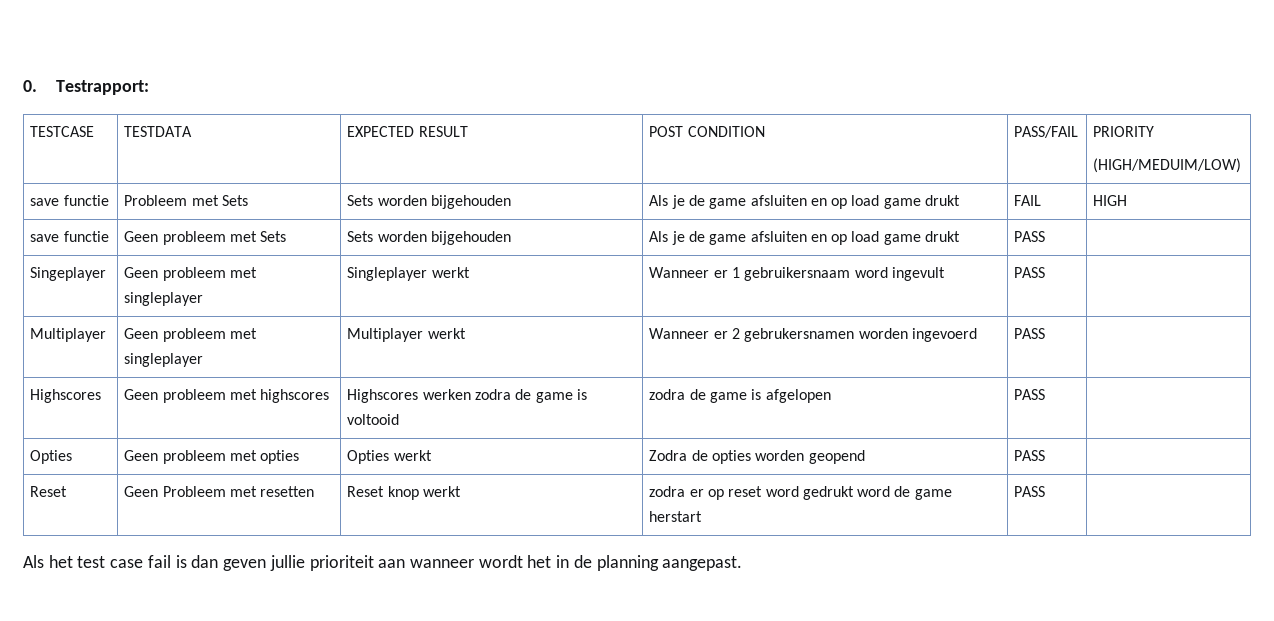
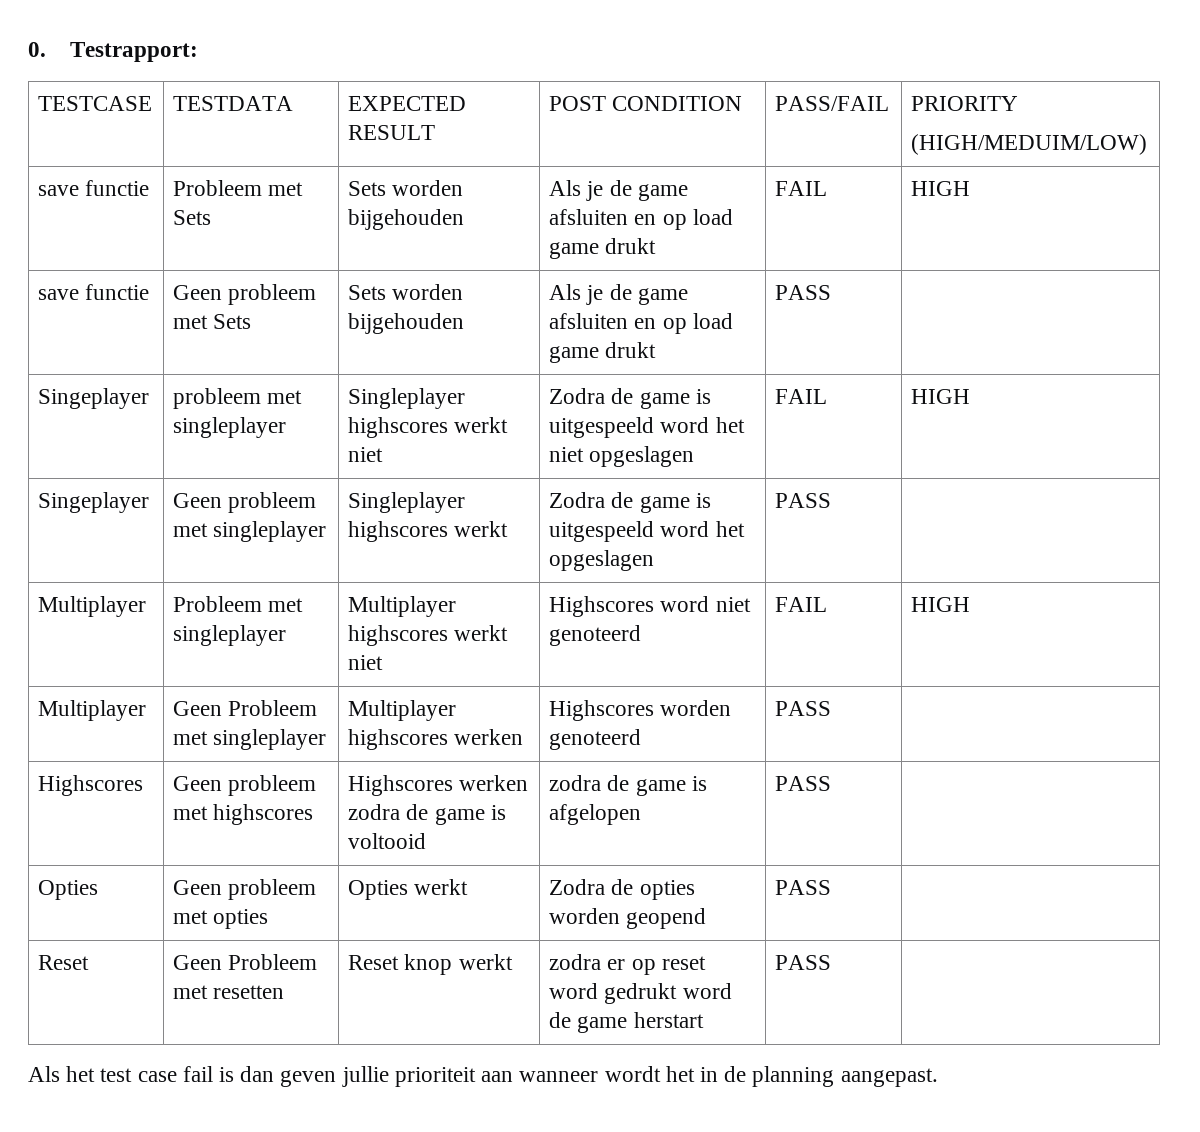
(1046, 236) none -> [38,388,150,409] [173,388,303,409] [173,417,287,438] [348,388,466,409] [348,417,509,438] [348,447,384,462] [549,388,711,409] [549,417,745,438] [549,446,695,467] [775,389,828,404] [911,389,971,404] // Singeplayer | probleem met singleplayer | Singleplayer highscores werkt niet | Zodra de game is uitgespeeld word het niet opgeslagen | FAIL | HIGH
[431,267,470,278] [649,267,945,281] werkt | Wanneer er 1 gebruikersnaam word ingevult -> [348,521,509,542] [549,492,711,513] [549,521,745,542] [549,550,655,571] highscores werkt | Zodra de game is uitgespeeld word het opgeslagen
[124,328,257,342] [124,353,204,367] [347,328,466,342] [649,328,977,342] Geen probleem met singleplayer | Multiplayer werkt | Wanneer er 2 gebrukersnamen worden ingevoerd -> [173,596,304,612] [173,625,287,646] [348,596,457,617] [348,625,509,646] [348,655,384,670] [549,596,751,617] [549,625,642,646] [775,597,828,612] [911,597,971,612] [38,700,147,721] [173,700,318,716] [173,729,327,750] [348,700,457,721] [348,729,524,750] [549,700,732,721] [549,729,642,750] Probleem met singleplayer | Multiplayer highscores werkt niet | Highscores word niet genoteerd | FAIL | HIGH // Multiplayer | Geen Probleem met singleplayer | Multiplayer highscores werken | Highscores worden genoteerd

